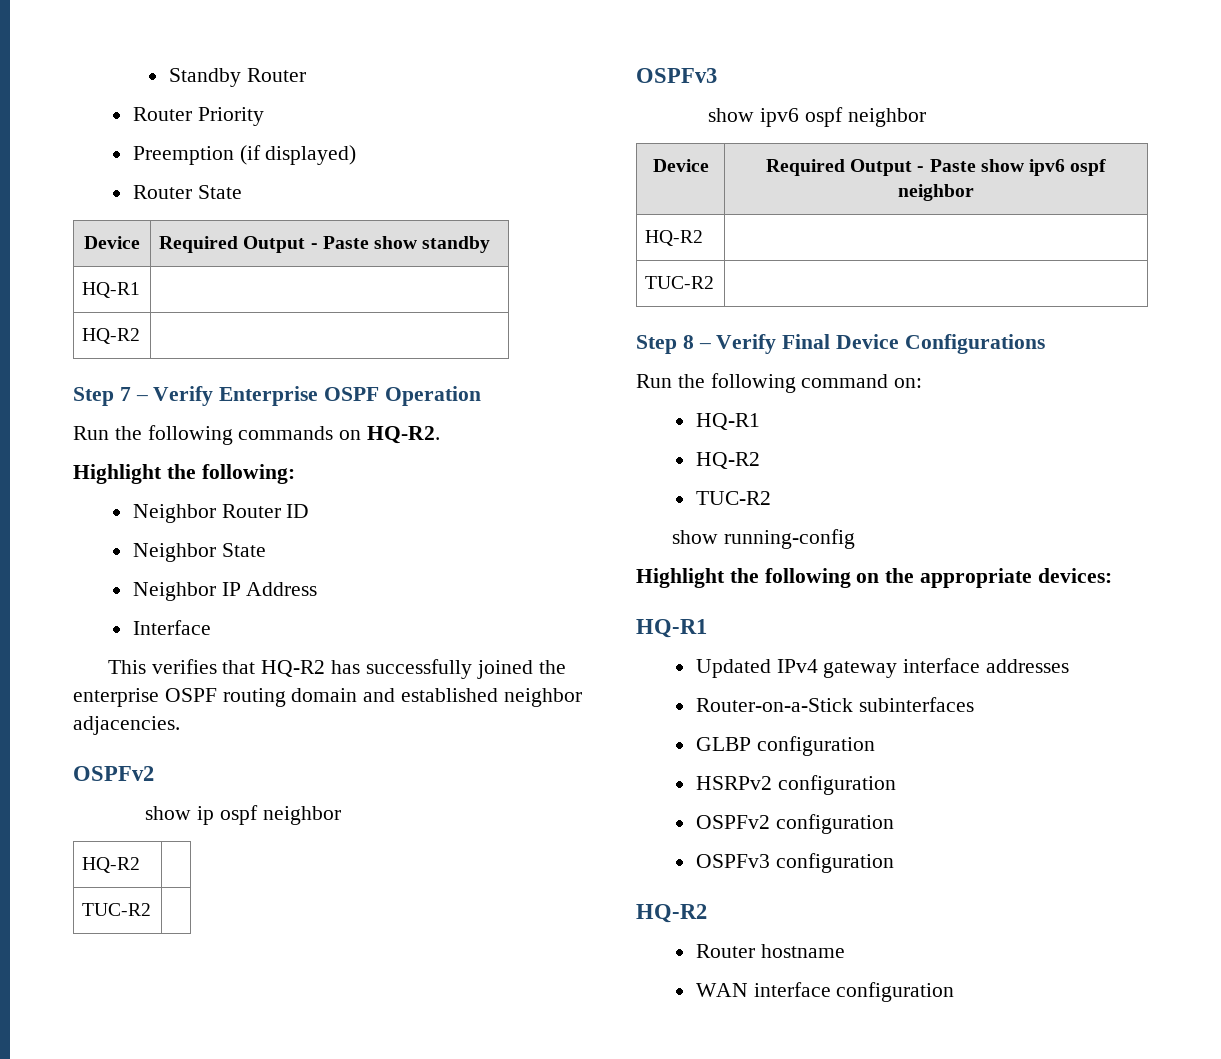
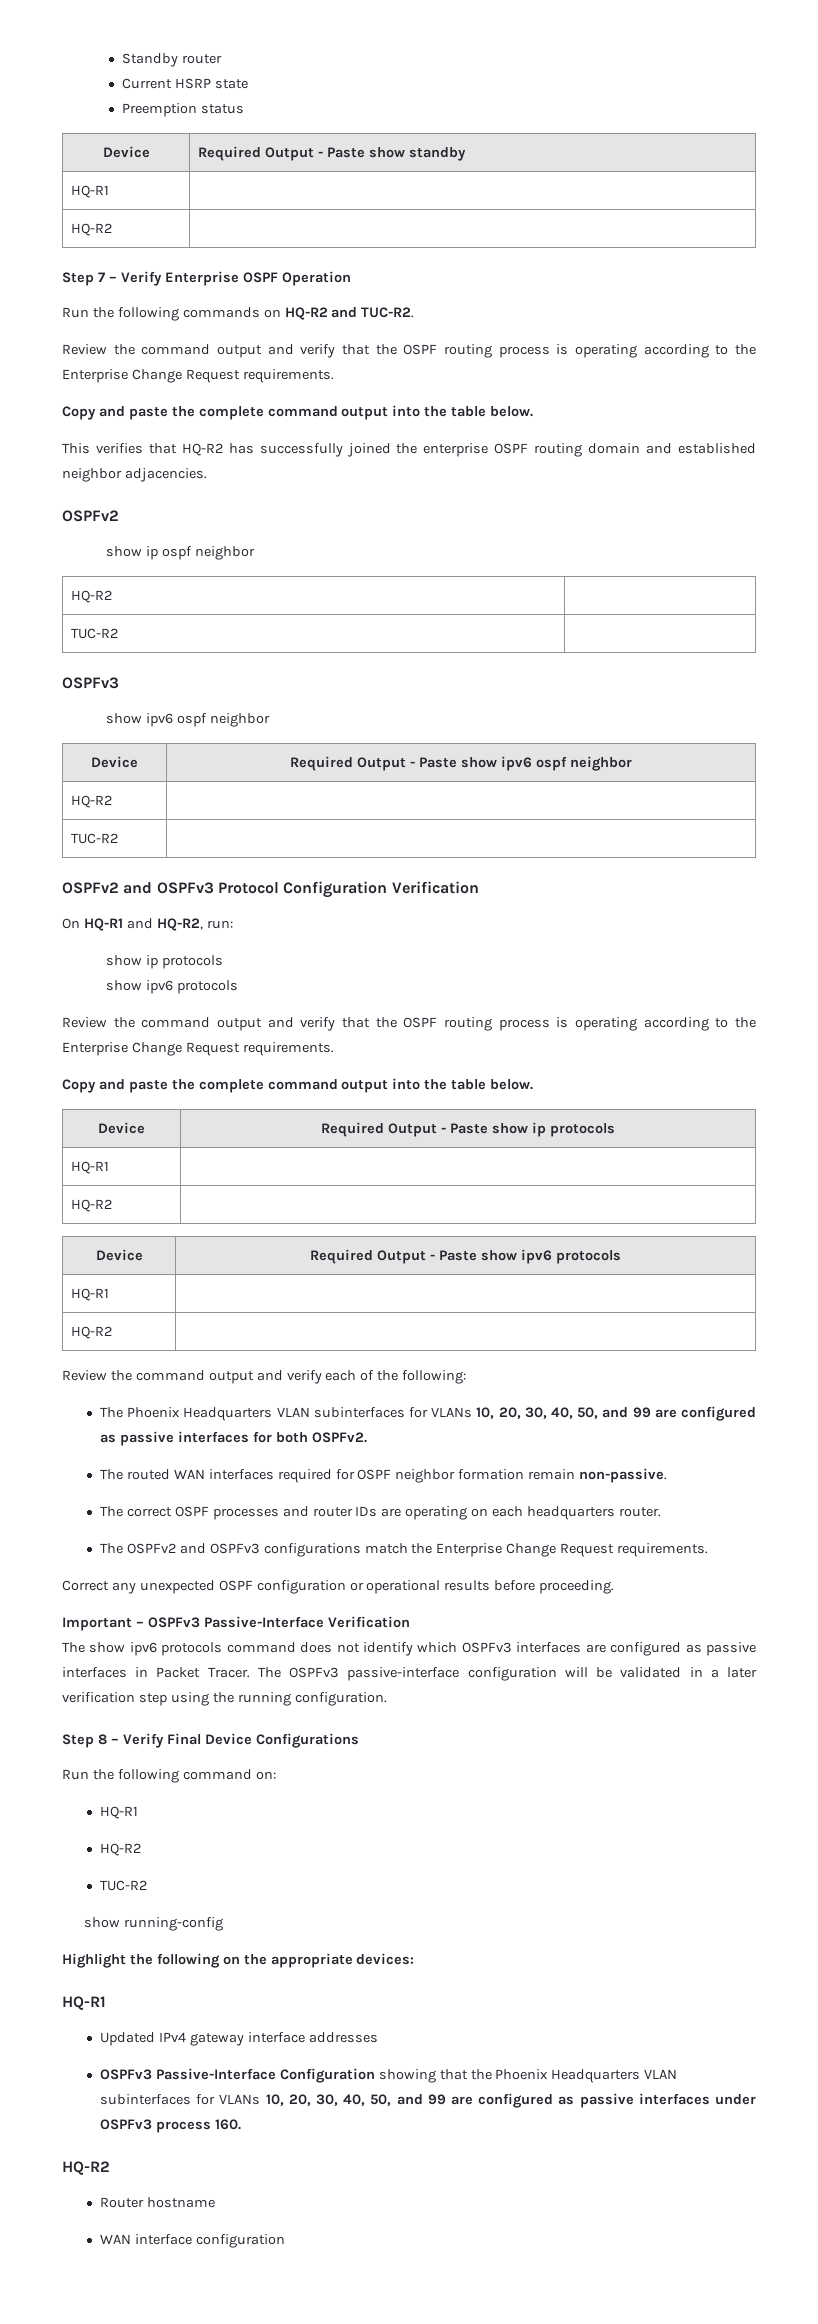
[246,68,306,82] [132,107,264,126] [132,145,357,165] [132,185,242,199] Router // Router Priority // Preemption (if displayed) // Router State -> [181,54,222,64] [121,78,248,89] [121,103,244,117] router // Current HSRP state // Preemption status
[367,426,441,444] [73,464,295,484] [132,504,310,523] [132,543,266,562] [132,582,318,601] [132,620,211,635] HQ-R2. // Highlight the following: // Neighbor Router ID // Neighbor State // Neighbor IP Address // Interface -> [284,307,415,320] [62,344,756,358] [62,369,334,383] [62,405,534,420] HQ-R2 and TUC-R2. // Review the command output and verify that the OSPF routing process is operating according to the Enterprise Change Request requirements. // Copy and paste the complete command output into the table below.
(715, 282) none -> [62,881,479,898] [62,918,233,931] [106,955,223,969] [106,980,238,994] [62,1017,756,1031] [62,1042,334,1056] [62,1078,534,1093] [98,1122,145,1134] [321,1122,615,1137] [70,1161,109,1174] [70,1199,112,1212] [95,1249,143,1261] [310,1249,621,1264] [70,1288,109,1301] [70,1326,112,1339] [62,1370,467,1384] [99,1406,756,1421] [99,1431,367,1446] [99,1468,668,1483] [99,1506,661,1520] [99,1543,709,1557] [62,1580,615,1594] [62,1616,410,1631] [62,1642,757,1656] [62,1667,758,1681] [62,1692,387,1706] // OSPFv2 and OSPFv3 Protocol Configuration Verification // On HQ-R1 and HQ-R2, run: // show ip protocols // show ipv6 protocols // Review the command output and verify that the OSPF routing process is operating according to the Enterprise Change Request requirements. // Copy and paste the complete command output into the table below. // Device | Required Output - Paste show ip protocols // HQ-R1 | // HQ-R2 | // Device | Required Output - Paste show ipv6 protocols // HQ-R1 | // HQ-R2 | // Review the command output and verify each of the following: // The Phoenix Headquarters VLAN subinterfaces for VLANs 10, 20, 30, 40, 50, and 99 are configured as passive interfaces for both OSPFv2. // The routed WAN interfaces required for OSPF neighbor formation remain non-passive. // The correct OSPF processes and router IDs are operating on each headquarters router. // The OSPFv2 and OSPFv3 configurations match the Enterprise Change Request requirements. // Correct any unexpected OSPF configuration or operational results before proceeding. // Important – OSPFv3 Passive-Interface Verification // The show ipv6 protocols command does not identify which OSPFv3 interfaces are configured as passive interfaces in Packet Tracer. The OSPFv3 passive-interface configuration will be validated in a later verification step using the running configuration.
[695,697,974,712] [695,736,875,756] [695,775,896,795] [695,814,894,834] [695,853,894,873] Router-on-a-Stick subinterfaces // GLBP configuration // HSRPv2 configuration // OSPFv2 configuration // OSPFv3 configuration -> [99,2068,678,2083] [99,2093,756,2108] [99,2119,241,2133] OSPFv3 Passive-Interface Configuration showing that the Phoenix Headquarters VLAN subinterfaces for VLANs 10, 20, 30, 40, 50, and 99 are configured as passive interfaces under OSPFv3 process 160.

